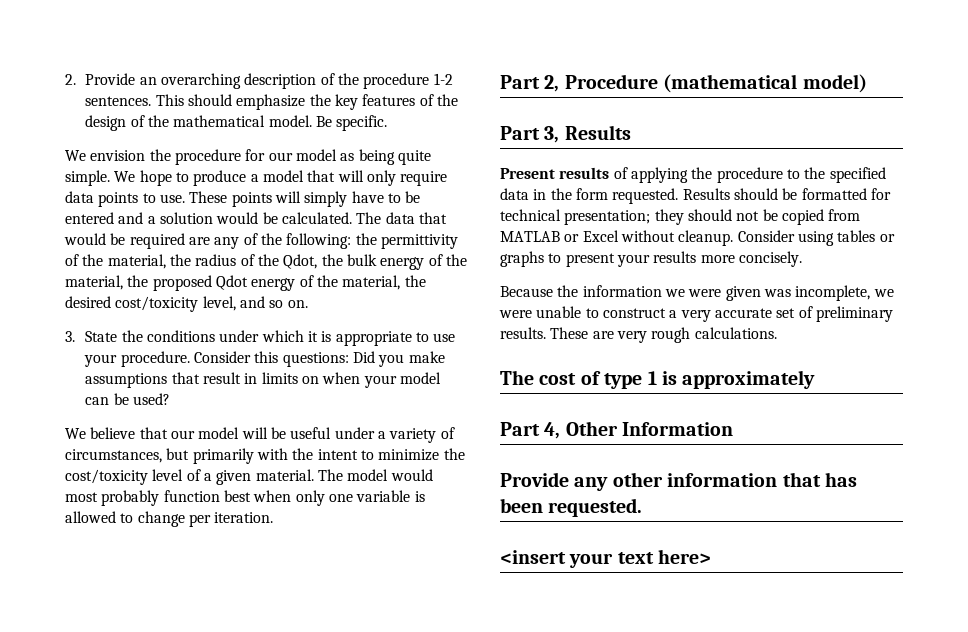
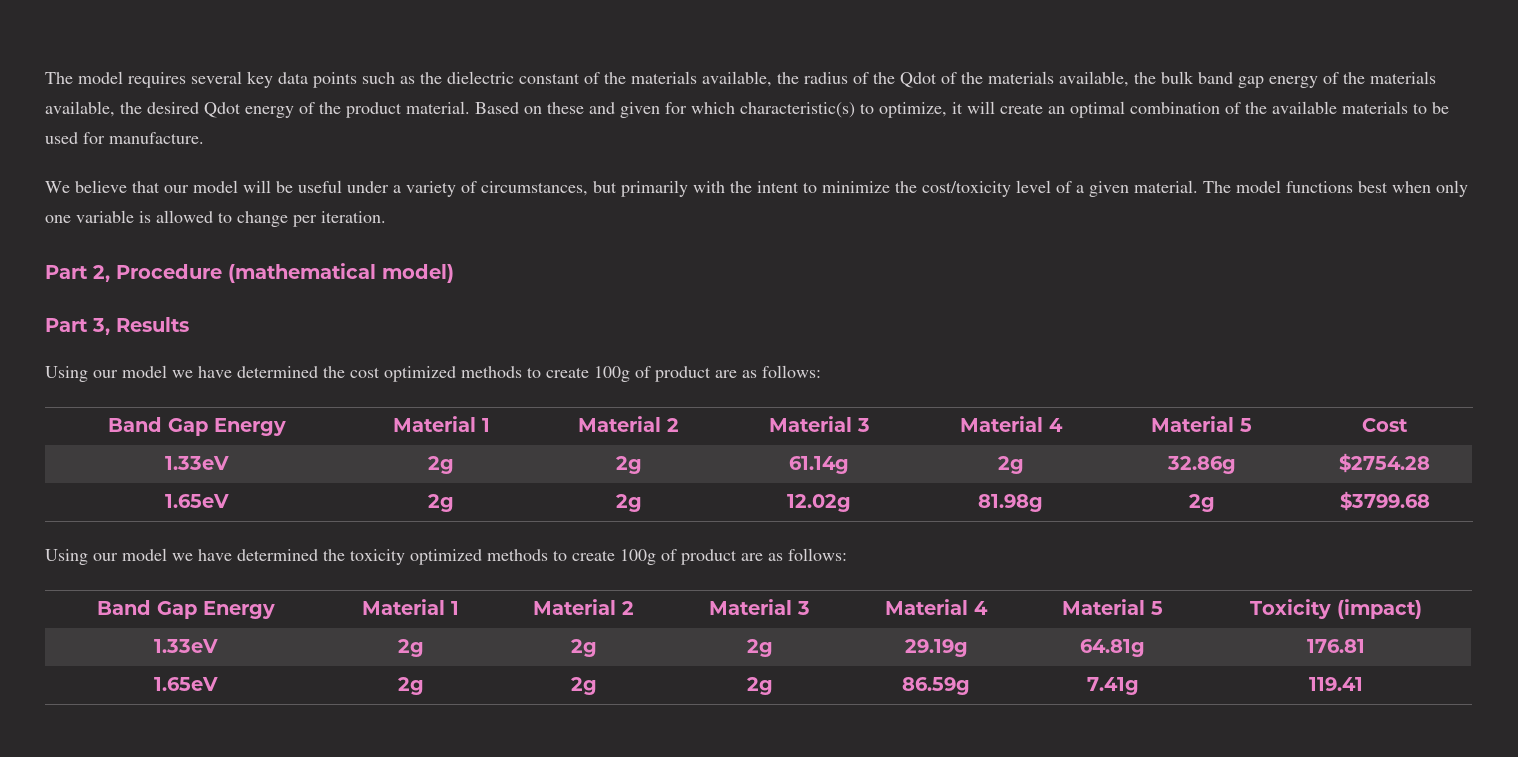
[65,73,453,89] [85,94,458,110] [85,115,388,131] [65,149,431,165] [65,170,448,186] [65,191,421,207] [65,212,447,224] [64,233,458,249] [65,254,467,270] [65,275,426,291] [65,296,308,312] [65,330,456,346] [84,351,445,367] [85,372,441,388] [85,393,170,405] 2. Provide an overarching description of the procedure 1-2 sentences. This should emphasize the key features of the design of the mathematical model. Be specific. // We envision the procedure for our model as being quite simple. We hope to produce a model that will only require data points to use. These points will simply have to be entered and a solution would be calculated. The data that would be required are any of the following: the permittivity of the material, the radius of the Qdot, the bulk energy of the material, the proposed Qdot energy of the material, the desired cost/toxicity level, and so on. // 3. State the conditions under which it is appropriate to use your procedure. Consider this questions: Did you make assumptions that result in limits on when your model can be used? -> [45,71,1436,88] [45,101,1449,118] [45,132,204,144] The model requires several key data points such as the dielectric constant of the materials available, the radius of the Qdot of the materials available, the bulk band gap energy of the materials available, the desired Qdot energy of the product material. Based on these and given for which characteristic(s) to optimize, it will create an optimal combination of the available materials to be used for manufacture.
[390,469,433,481] [65,490,220,506] would most probably function -> [1286,181,1353,193] functions
[500,167,886,183] [500,188,891,204] [500,209,861,225] [500,230,895,246] [500,251,802,267] [500,285,894,301] [499,306,893,322] [500,327,777,343] [500,370,816,389] [500,421,734,439] [500,472,857,491] [500,498,643,517] [500,549,712,568] Present results of applying the procedure to the specified data in the form requested. Results should be formatted for technical presentation; they should not be copied from MATLAB or Excel without cleanup. Consider using tables or graphs to present your results more concisely. // Because the information we were given was incomplete, we were unable to construct a very accurate set of preliminary results. These are very rough calculations. // The cost of type 1 is approximately // Part 4, Other Information // Provide any other information that has been requested. // <insert your text here> -> [45,365,821,382] [108,417,286,436] [392,416,490,432] [578,416,679,432] [768,416,870,432] [959,416,1063,432] [1151,416,1252,432] [1362,418,1408,432] [165,456,229,470] [428,456,454,474] [615,456,642,474] [789,456,849,474] [997,456,1024,474] [1166,456,1236,474] [1339,453,1430,473] [165,494,229,508] [428,494,454,512] [615,494,642,512] [787,494,851,512] [978,494,1043,512] [1188,494,1215,512] [1339,491,1430,511] [45,548,847,565] [96,600,275,619] [362,599,459,615] [533,599,634,615] [709,599,810,615] [885,599,988,615] [1062,599,1163,615] [1250,599,1422,619] [153,639,218,653] [397,639,424,657] [570,639,597,657] [746,639,773,657] [904,639,968,657] [1080,639,1145,657] [1307,639,1365,653] [153,677,218,691] [397,677,424,695] [570,677,597,695] [746,677,773,695] [902,677,970,695] [1086,677,1139,695] [1309,677,1363,691] Using our model we have determined the cost optimized methods to create 100g of product are as follows: // Band Gap Energy | Material 1 | Material 2 | Material 3 | Material 4 | Material 5 | Cost // 1.33eV | 2g | 2g | 61.14g | 2g | 32.86g | $2754.28 // 1.65eV | 2g | 2g | 12.02g | 81.98g | 2g | $3799.68 // Using our model we have determined the toxicity optimized methods to create 100g of product are as follows: // Band Gap Energy | Material 1 | Material 2 | Material 3 | Material 4 | Material 5 | Toxicity (impact) // 1.33eV | 2g | 2g | 2g | 29.19g | 64.81g | 176.81 // 1.65eV | 2g | 2g | 2g | 86.59g | 7.41g | 119.41

